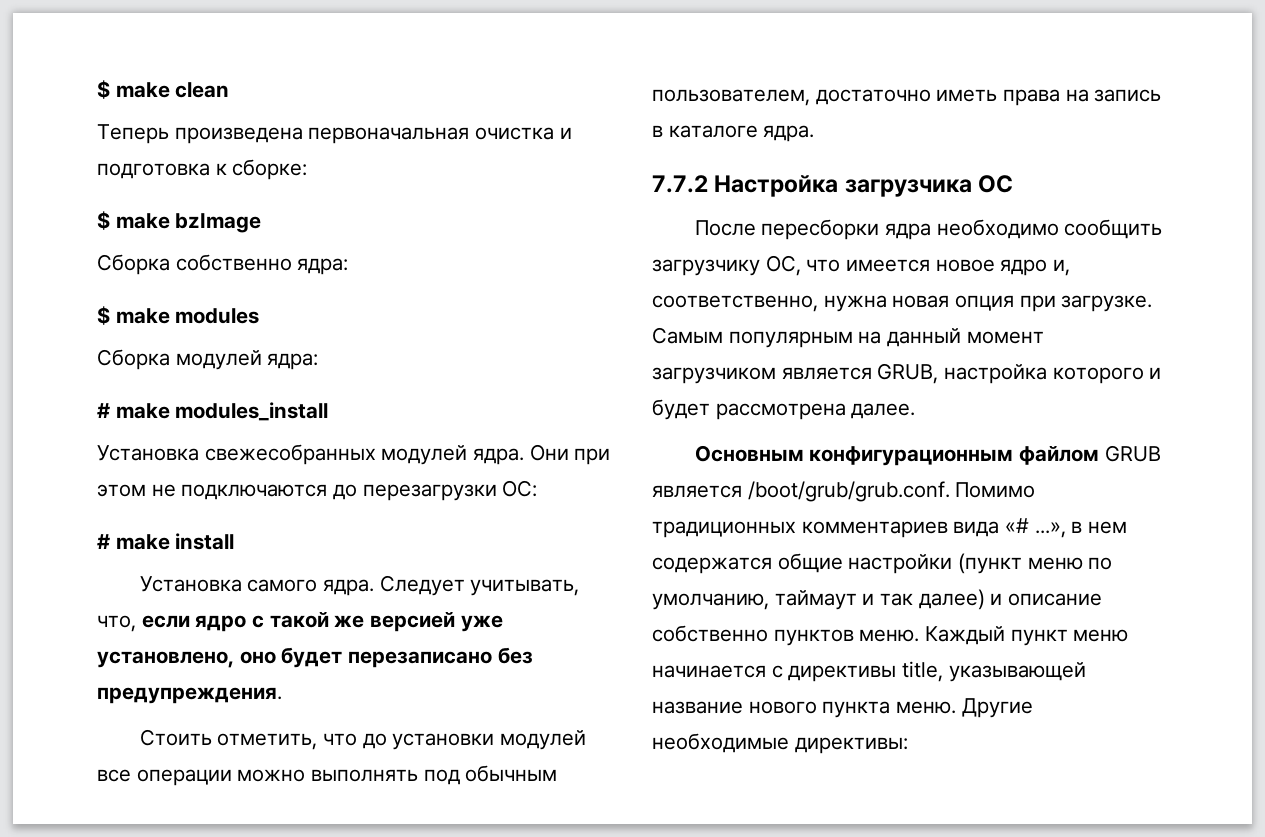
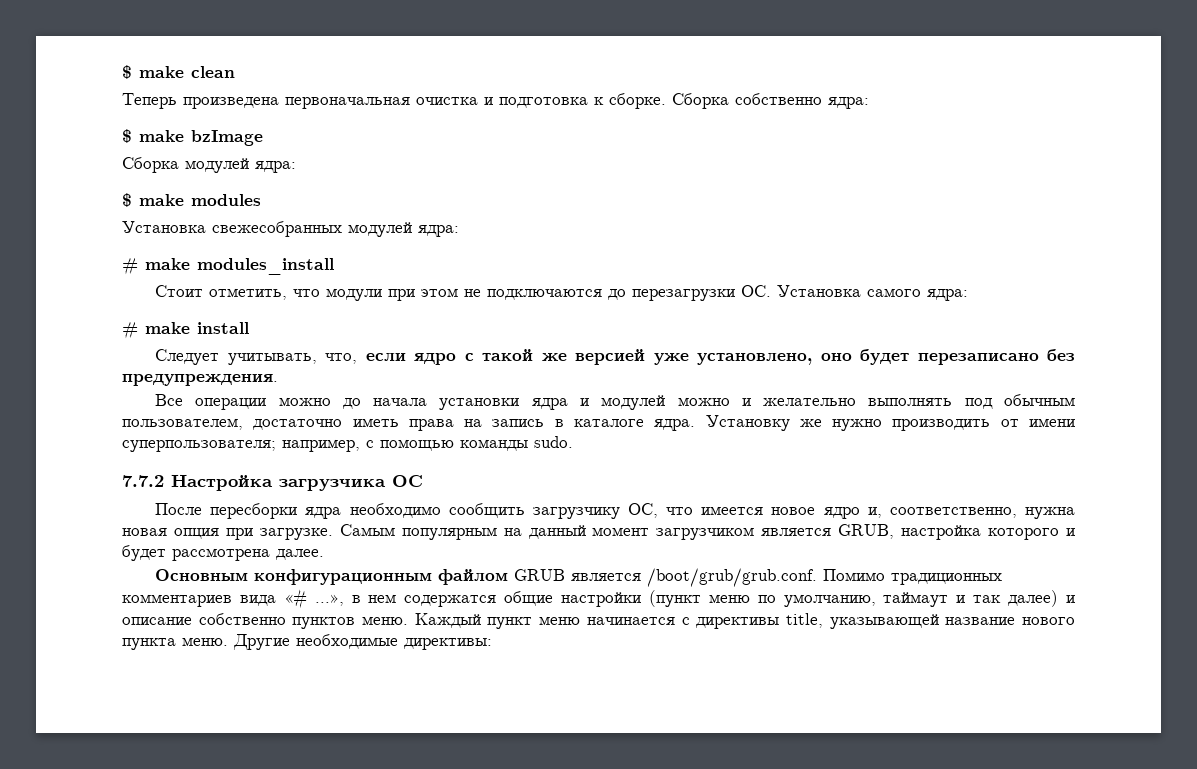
[232,159,308,180] сборке: -> [609,93,869,109] сборке. Сборка собственно ядра:
[175,254,292,271] собственно -> [185,158,249,173] модулей
[97,349,170,370] Сборка -> [122,221,342,237] Установка свежесобранных
[97,444,569,465] Установка свежесобранных модулей ядра. Они -> [155,285,383,301] Стоит отметить, что модули
[502,480,538,497] ОС: -> [741,285,969,301] ОС. Установка самого ядра:
[139,576,375,596] Установка самого ядра. -> (249, 328) none
[139,729,587,750] [97,769,306,786] Стоить отметить, что до установки модулей все операции можно -> [155,394,857,410] Все операции можно до начала установки ядра и модулей можно и желательно
(815, 133) none -> [705,415,1076,431] [122,436,573,452] Установку же нужно производить от имени суперпользователя; например, с помощью команды sudo.

